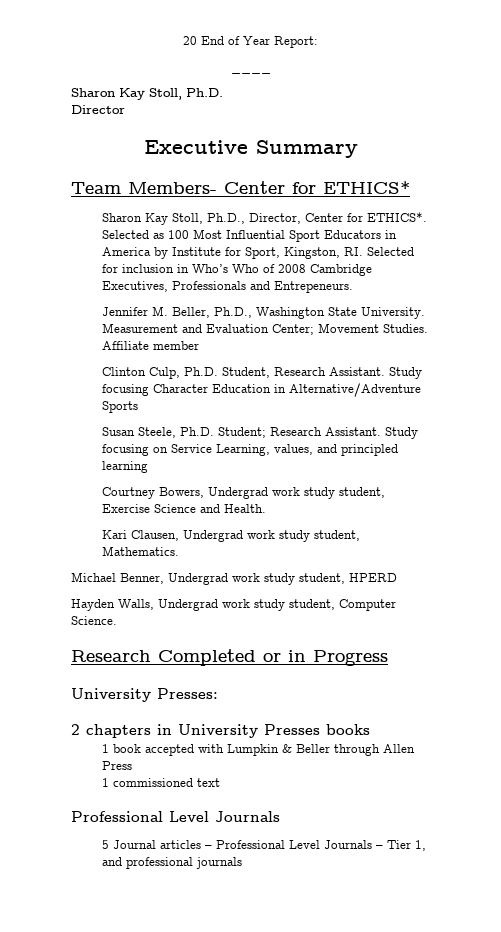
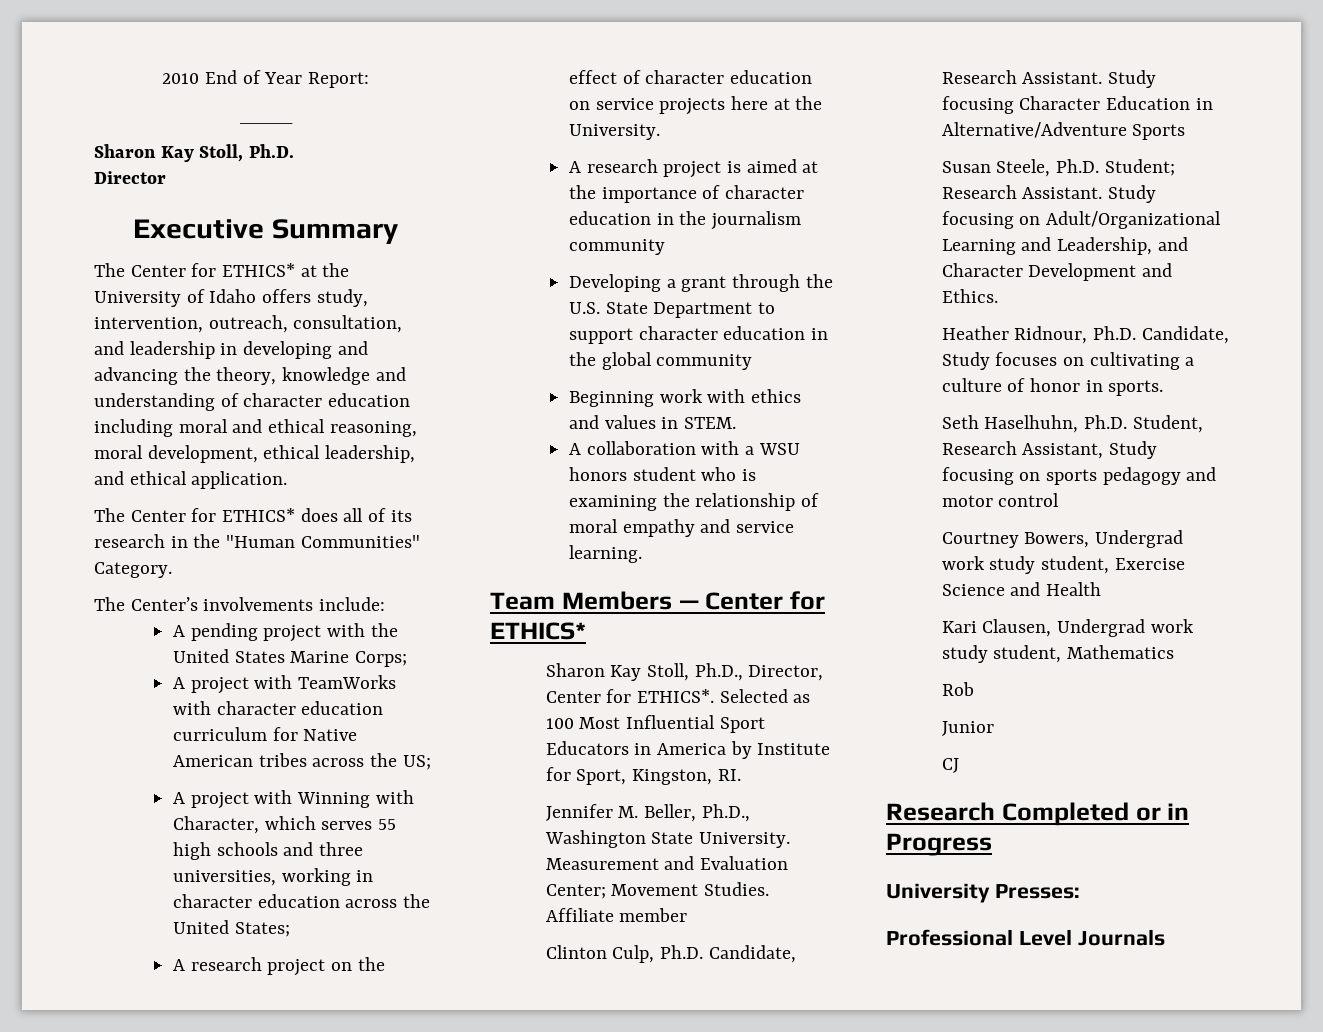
[183,36,197,45] 20 -> [162,73,200,84] 2010
(358, 149) none -> [94,263,350,277] [94,289,368,307] [94,315,403,333] [94,341,368,359] [94,367,406,385] [94,393,411,411] [94,419,417,437] [94,445,416,463] [94,471,288,489] [94,508,412,522] [94,534,420,548] [94,562,172,578] [94,597,386,611] [172,623,398,642] [172,649,407,667] [172,675,396,694] [172,701,384,715] [172,727,358,741] [172,753,431,770] [172,790,414,809] [172,816,396,834] [172,842,363,860] [172,868,374,886] [172,894,430,908] [172,920,290,937] [172,957,385,976] [568,70,812,84] [568,96,823,115] [568,124,660,140] [568,159,819,178] [568,185,804,203] [568,211,801,230] [568,239,665,255] [568,274,833,292] [568,302,775,318] [568,326,828,344] [568,352,753,370] [568,389,801,407] [568,415,736,429] [568,441,800,455] [568,467,756,481] [568,493,819,511] [568,519,794,537] [568,545,642,563] // The Center for ETHICS* at the University of Idaho offers study, intervention, outreach, consultation, and leadership in developing and advancing the theory, knowledge and understanding of character education including moral and ethical reasoning, moral development, ethical leadership, and ethical application. // The Center for ETHICS* does all of its research in the "Human Communities" Category. // The Center’s involvements include: // A pending project with the United States Marine Corps; // A project with TeamWorks with character education curriculum for Native American tribes across the US; // A project with Winning with Character, which serves 55 high schools and three universities, working in character education across the United States; // A research project on the effect of character education on service projects here at the University. // A research project is aimed at the importance of character education in the journalism community // Developing a grant through the U.S. State Department to support character education in the global community // Beginning work with ethics and values in STEM. // A collaboration with a WSU honors student who is examining the relationship of moral empathy and service learning.
[128,182,217,194] Members- -> [561,591,699,610] Members —
[366,247,414,256] [101,264,372,276] [101,281,353,293] Selected for inclusion in Who’s Who of 2008 Cambridge Executives, Professionals and Entrepeneurs. -> (741, 775) none
[221,367,270,378] Student, -> [708,945,796,963] Candidate,
[170,444,398,456] [101,461,148,473] Service Learning, values, and principled learning -> [1046,211,1222,229] [941,237,1188,255] [941,263,1173,281] [941,289,998,303] [941,326,1229,344] [941,352,1195,370] [941,378,1164,396] [941,415,1203,433] [941,441,1158,459] [941,467,1217,485] [941,493,1060,507] Adult/Organizational Learning and Leadership, and Character Development and Ethics. // Heather Ridnour, Ph.D. Candidate, Study focuses on cultivating a culture of honor in sports. // Seth Haselhuhn, Ph.D. Student, Research Assistant, Study focusing on sports pedagogy and motor control
[223,504,266,513] Health. -> [1046,582,1102,596] Health
[101,546,179,556] [71,572,397,585] [71,599,396,611] [71,616,117,625] Mathematics. // Michael Benner, Undergrad work study student, HPERD // Hayden Walls, Undergrad work study student, Computer Science. -> [1067,645,1175,659] [941,682,974,696] [941,721,994,736] [941,758,959,773] Mathematics // Rob // Junior // CJ
[71,724,370,738] [101,744,415,756] [101,761,132,770] [101,778,220,787] [71,811,280,822] [101,840,426,851] [101,857,242,869] 2 chapters in University Presses books // 1 book accepted with Lumpkin & Beller through Allen Press // 1 commissioned text // Professional Level Journals // 5 Journal articles – Professional Level Journals – Tier 1, and professional journals -> [886,929,1165,946] Professional Level Journals

